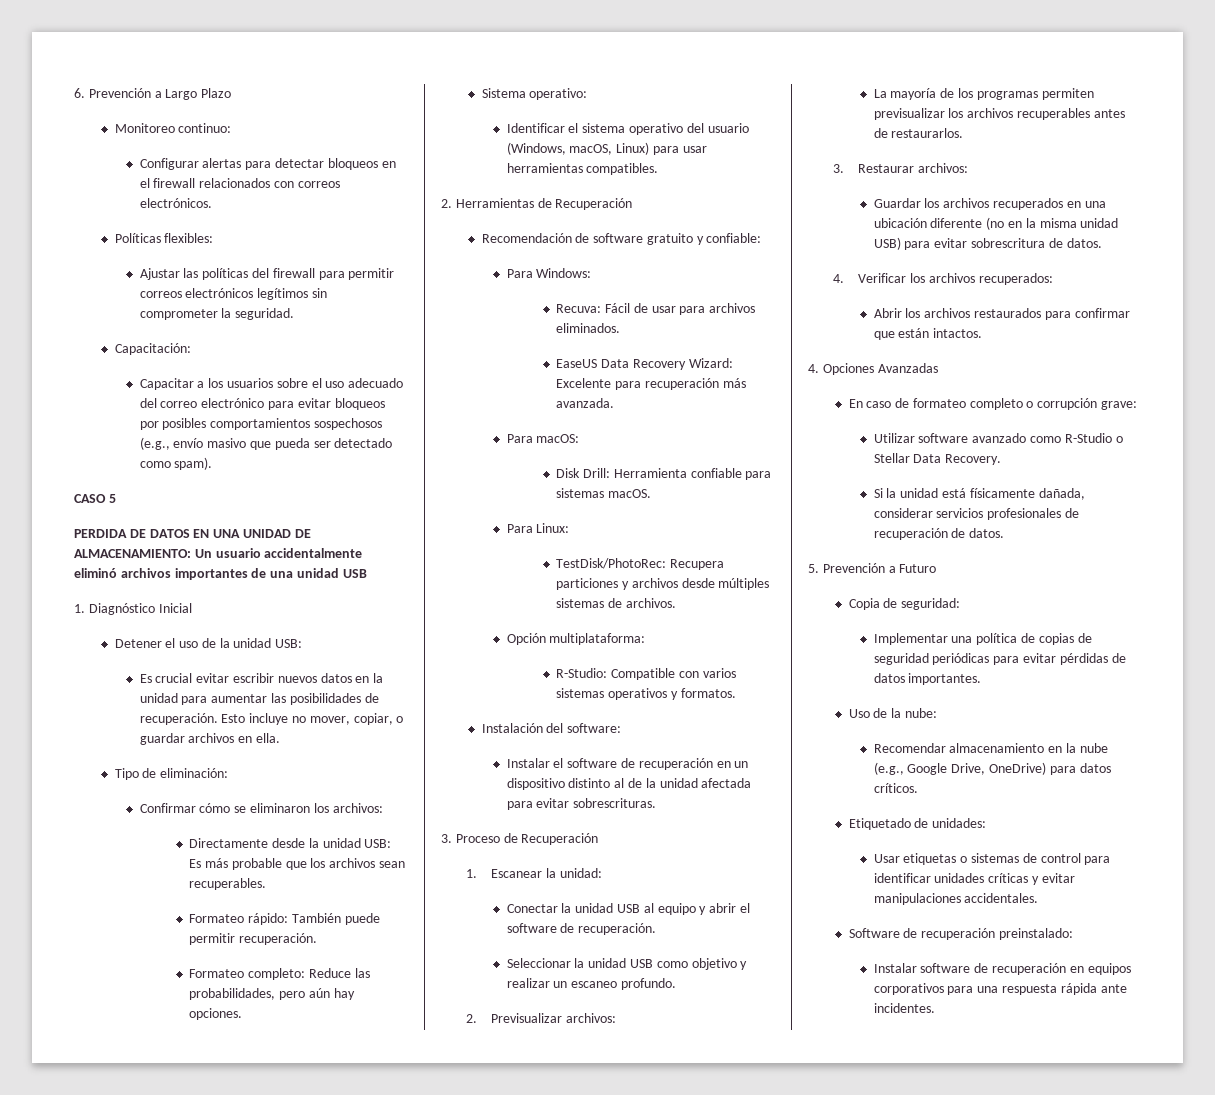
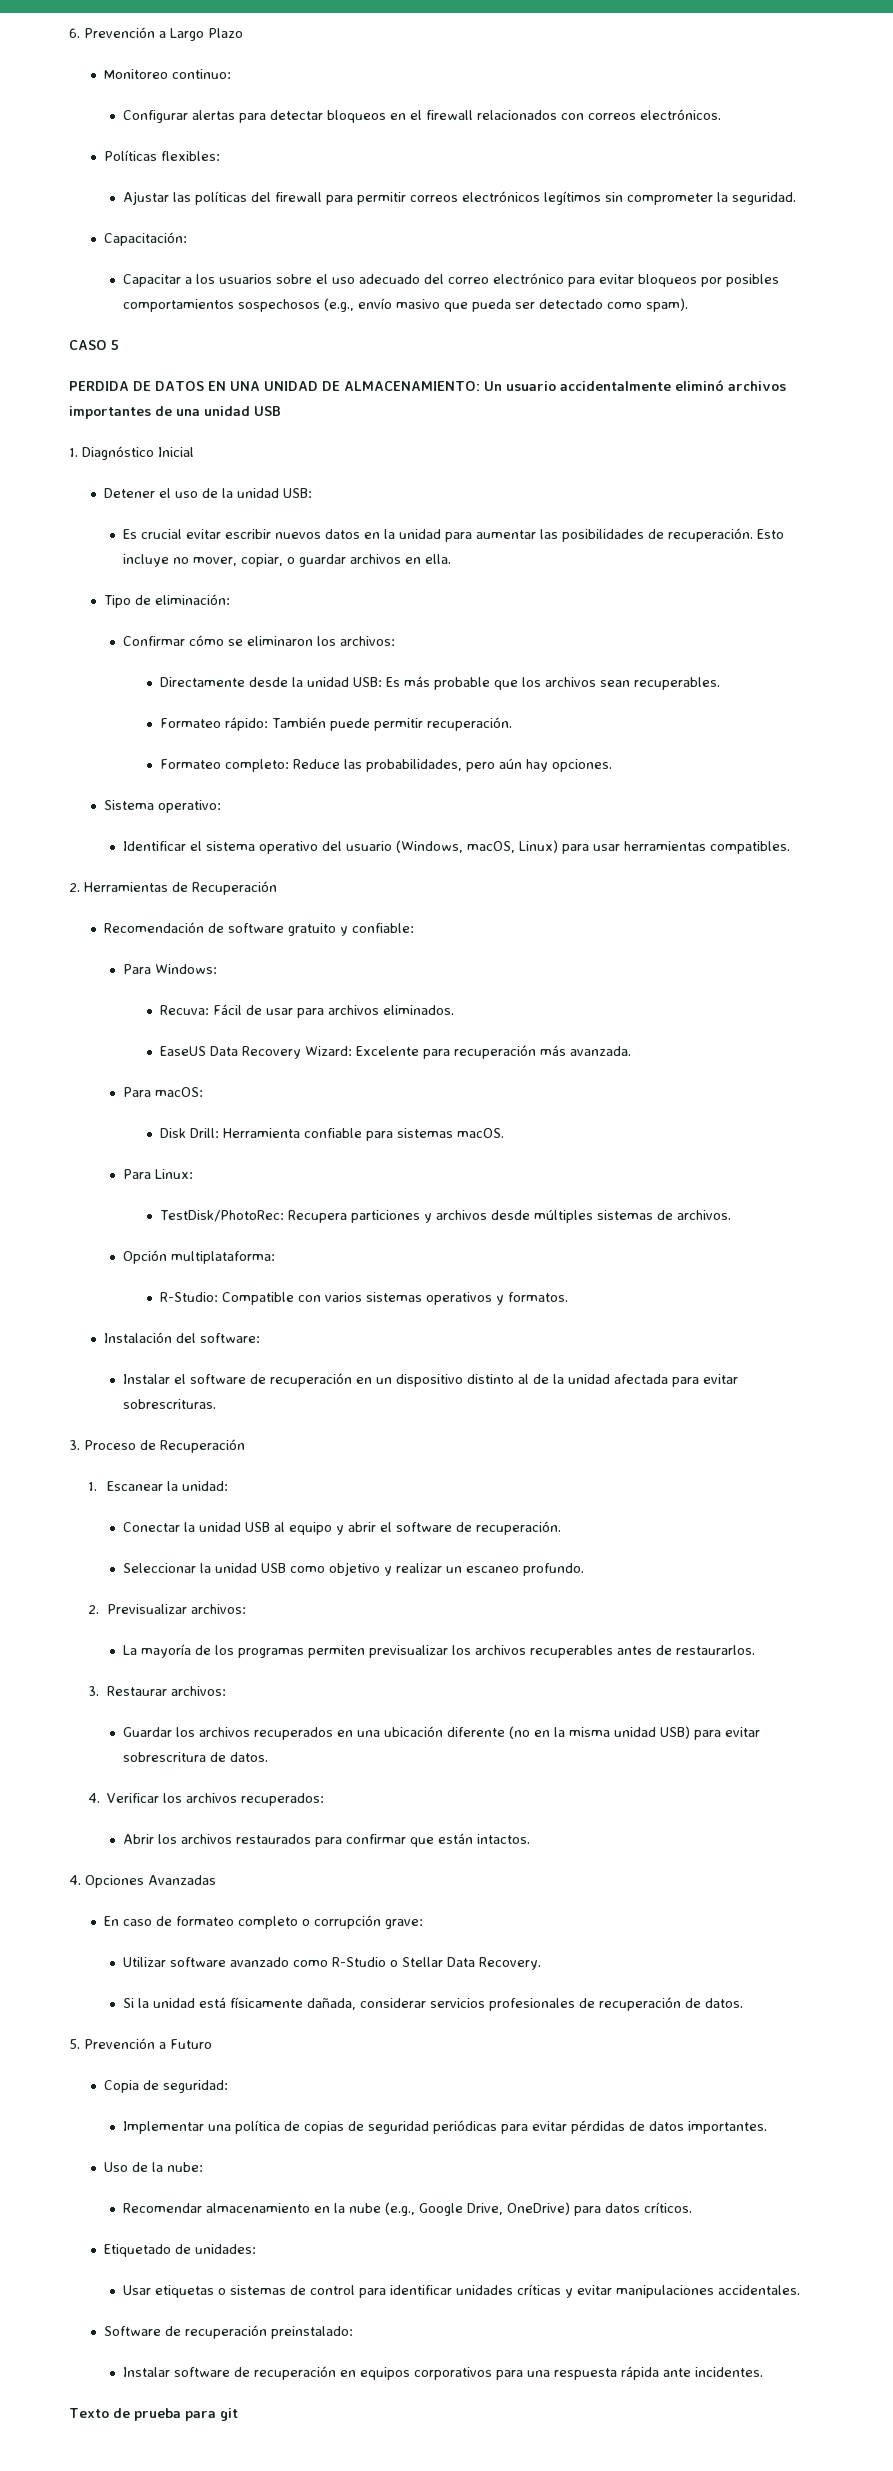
(935, 1008) none -> [69,2408,238,2421] // Texto de prueba para git

